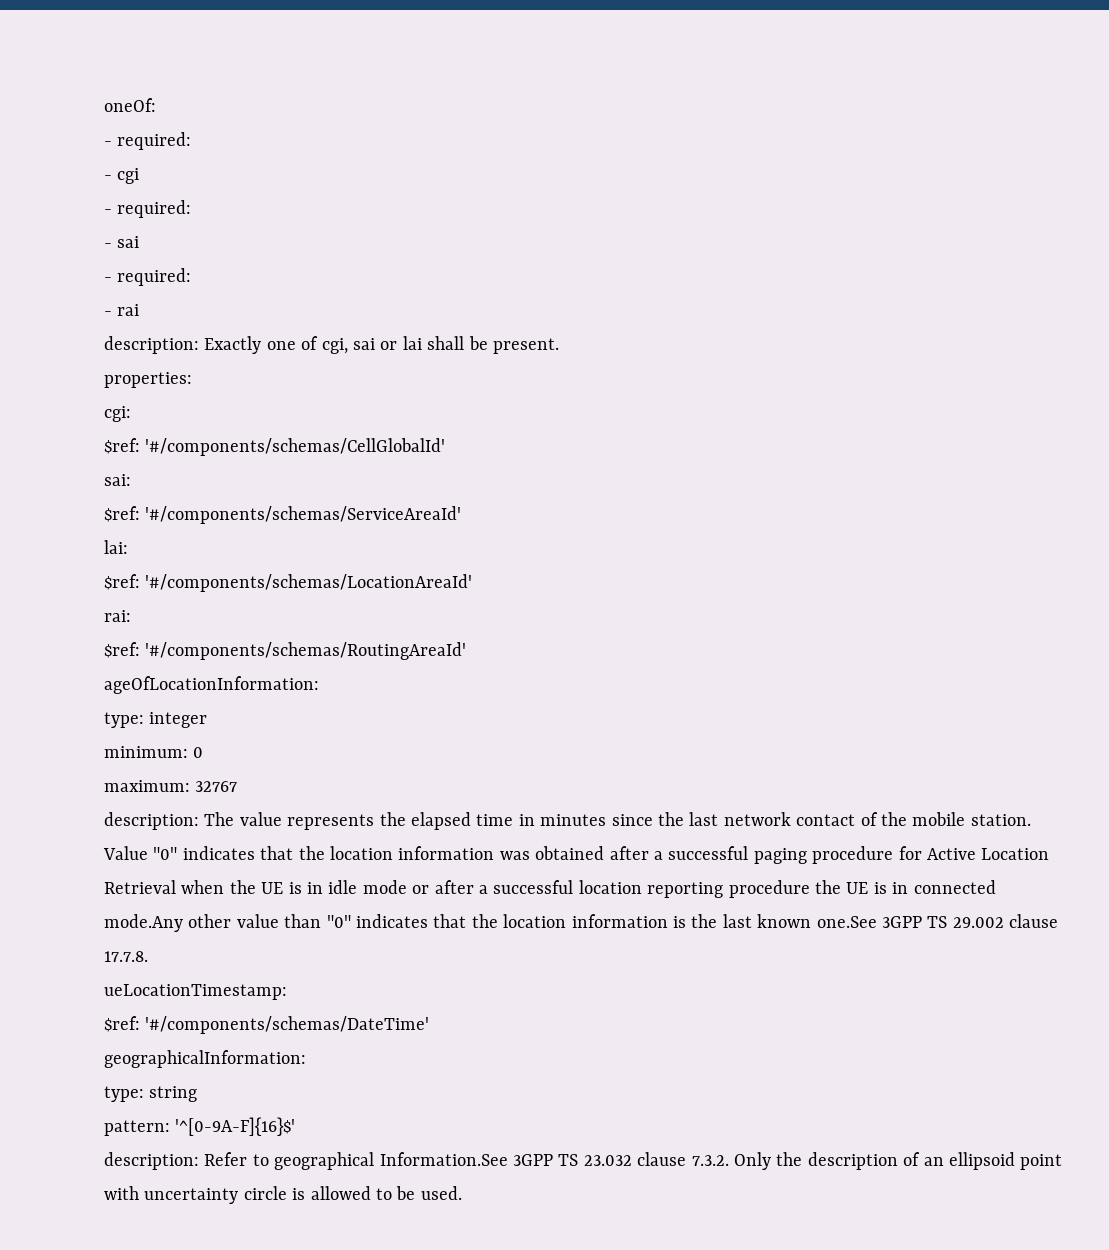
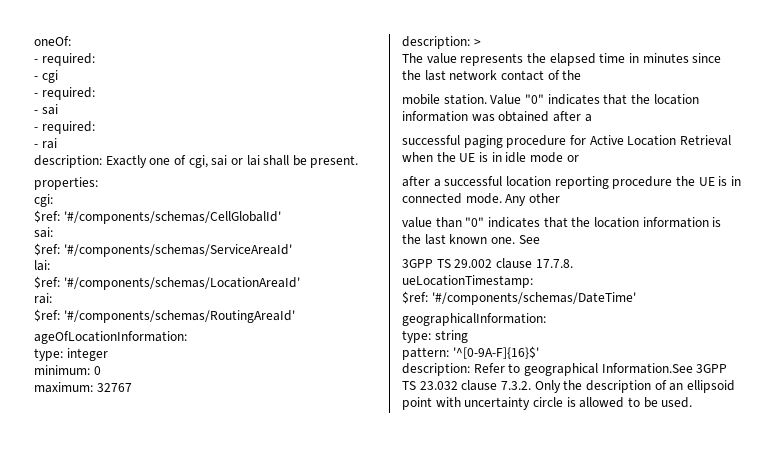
(199, 821) none -> [473,39,481,46] > //
(907, 819) none -> (582, 75) //
(663, 855) none -> (592, 118) //
(430, 889) none -> (579, 158) //
[104,914,183,932] mode.Any -> [465,193,527,206] mode. Any
(232, 921) none -> (560, 198) //
[816,916,877,928] one.See -> [490,235,540,244] one. See //

